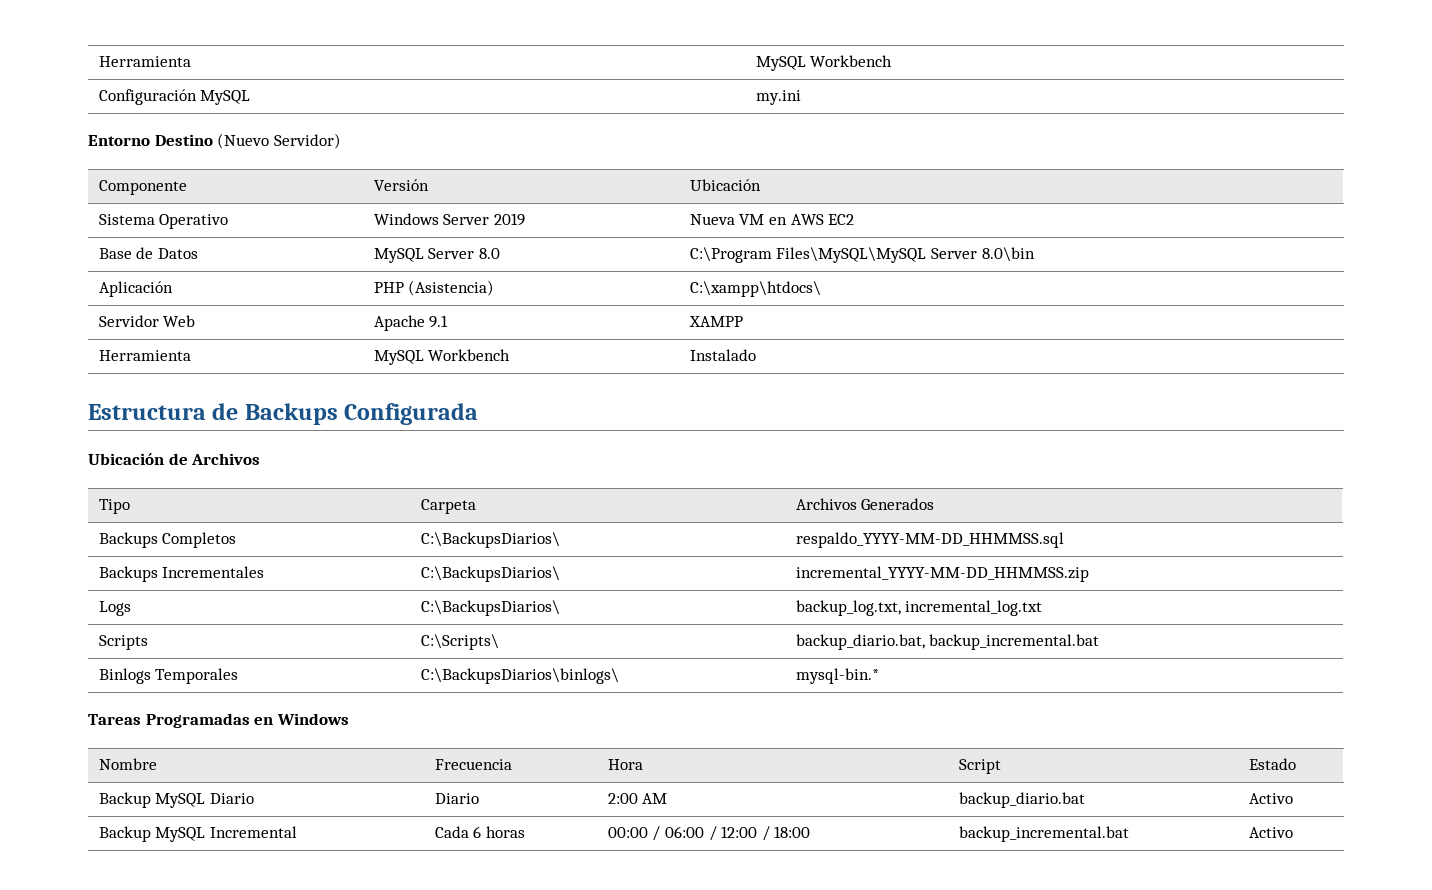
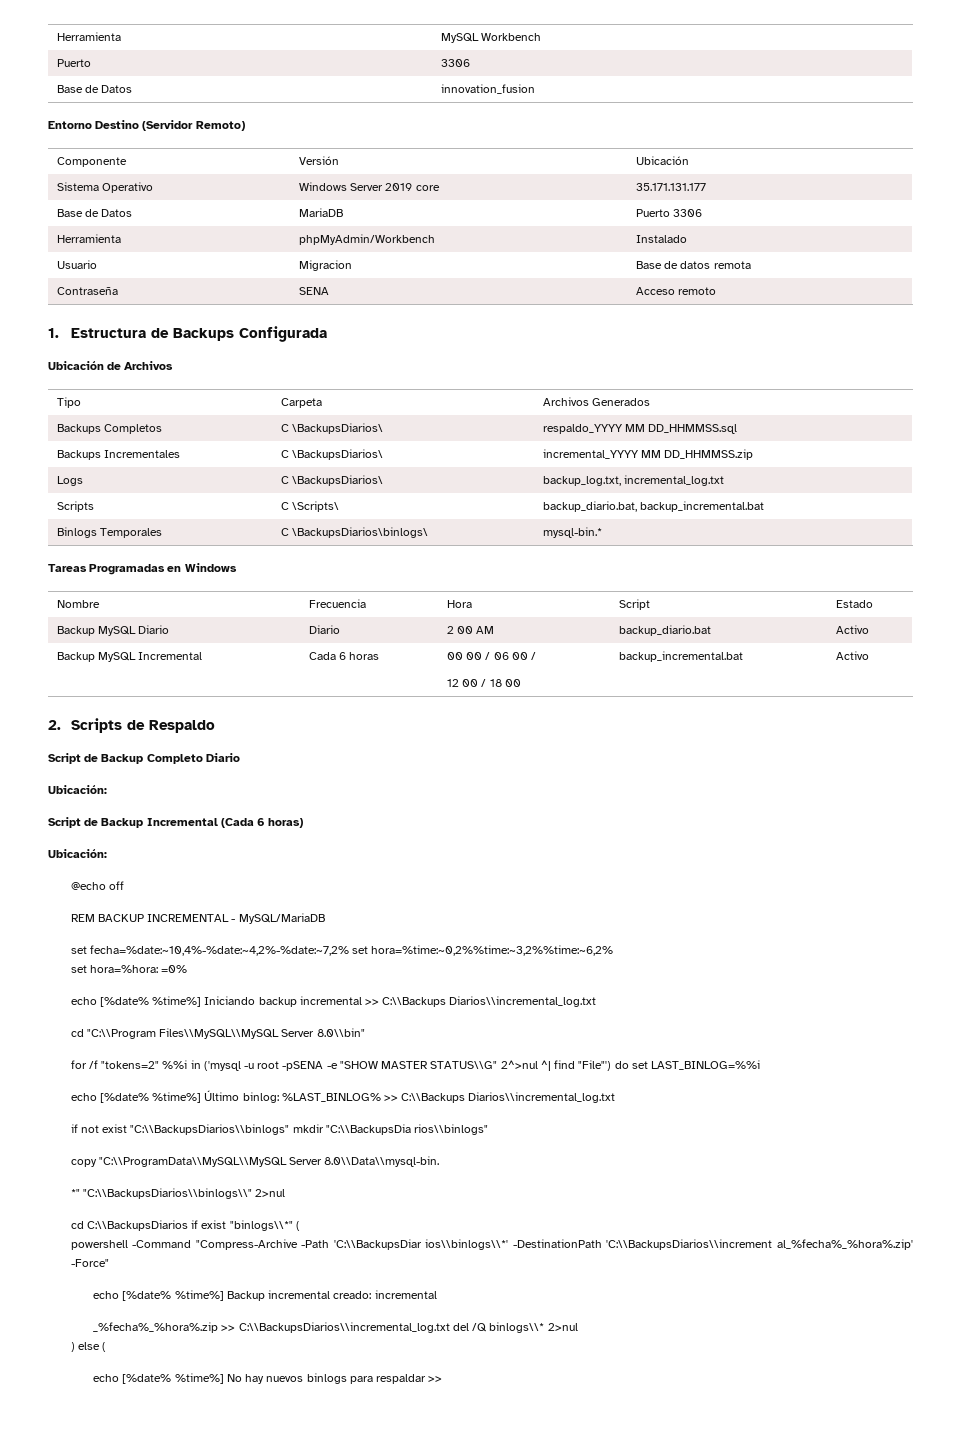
[98,89,251,105] [755,90,801,105] Configuración MySQL | my.ini -> [56,59,91,67] [440,59,470,67] [56,85,133,93] [440,84,535,94] Puerto | 3306 // Base de Datos | innovation_fusion
[217,133,341,149] (Nuevo Servidor) -> [142,120,245,131] (Servidor Remoto)
[689,214,855,225] [98,247,198,259] [373,248,500,263] [689,247,1035,263] [98,281,173,297] [373,280,495,296] [689,281,821,297] [98,315,196,327] [373,315,449,331] [688,316,743,327] [98,350,191,361] [373,349,511,365] | Nueva VM en AWS EC2 // Base de Datos | MySQL Server 8.0 | C:\Program Files\MySQL\MySQL Server 8.0\bin // Aplicación | PHP (Asistencia) | C:\xampp\htdocs\ // Servidor Web | Apache 9.1 | XAMPP // Herramienta | MySQL Workbench -> [415,185,440,191] [635,183,706,191] [56,209,133,217] [298,208,343,217] [635,209,703,217] [56,234,121,243] [298,234,435,245] core | 35.171.131.177 // Base de Datos | MariaDB | Puerto 3306 // Herramienta | phpMyAdmin/Workbench
(756, 355) // -> [56,260,97,269] [298,260,352,271] [635,261,751,269] [56,287,118,295] [298,287,329,295] [635,287,717,295] [48,328,59,338] // Usuario | Migracion | Base de datos remota // Contraseña | SENA | Acceso remoto // 1.
[420,532,560,548] [795,532,1064,548] [98,566,265,582] [420,566,560,582] [795,566,1089,582] C:\BackupsDiarios\ | respaldo_YYYY-MM-DD_HHMMSS.sql // Backups Incrementales | C:\BackupsDiarios\ | incremental_YYYY-MM-DD_HHMMSS.zip -> [280,423,384,434] [542,424,738,434] [56,450,181,460] [280,449,384,460] [542,449,754,460] C \BackupsDiarios\ | respaldo_YYYY MM DD_HHMMSS.sql // Backups Incrementales | C \BackupsDiarios\ | incremental_YYYY MM DD_HHMMSS.zip
[420,600,560,616] C:\BackupsDiarios\ -> [280,475,384,486] C \BackupsDiarios\
[420,634,499,650] C:\Scripts\ -> [280,501,340,512] C \Scripts\
[420,668,619,684] C:\BackupsDiarios\binlogs\ -> [280,527,429,538] C \BackupsDiarios\binlogs\
[607,793,638,804] 2:00 -> [446,626,474,634] 2 00
[607,826,811,841] [958,826,1129,842] [1248,827,1293,838] 00:00 / 06:00 / 12:00 / 18:00 | backup_incremental.bat | Activo -> [446,652,537,660] [446,679,521,687] [618,651,743,662] [835,651,869,660] [48,718,215,733] [48,753,240,764] [48,785,107,794] [48,817,304,828] [48,849,107,858] [70,881,124,890] [70,913,325,924] [70,945,614,956] [70,965,188,973] [70,996,597,1007] [70,1028,365,1039] [70,1060,761,1071] [70,1090,616,1103] [70,1124,488,1135] [70,1156,440,1167] [70,1188,286,1199] [70,1220,300,1231] [70,1239,913,1250] [70,1259,109,1267] [93,1290,437,1301] [93,1322,578,1333] [70,1342,107,1352] [93,1373,443,1384] 00 00 / 06 00 / // 12 00 / 18 00 | backup_incremental.bat | Activo // 2. Scripts de Respaldo // Script de Backup Completo Diario // Ubicación: // Script de Backup Incremental (Cada 6 horas) // Ubicación: // @echo off // REM BACKUP INCREMENTAL - MySQL/MariaDB // set fecha=%date:~10,4%-%date:~4,2%-%date:~7,2% set hora=%time:~0,2%%time:~3,2%%time:~6,2% // set hora=%hora: =0% // echo [%date% %time%] Iniciando backup incremental >> C:\\Backups Diarios\\incremental_log.txt // cd "C:\\Program Files\\MySQL\\MySQL Server 8.0\\bin" // for /f "tokens=2" %%i in ('mysql -u root -pSENA -e "SHOW MASTER STATUS\\G" 2^>nul ^| find "File"') do set LAST_BINLOG=%%i // echo [%date% %time%] Último binlog: %LAST_BINLOG% >> C:\\Backups Diarios\\incremental_log.txt // if not exist "C:\\BackupsDiarios\\binlogs" mkdir "C:\\BackupsDia rios\\binlogs" // copy "C:\\ProgramData\\MySQL\\MySQL Server 8.0\\Data\\mysql-bin. // *" "C:\\BackupsDiarios\\binlogs\\" 2>nul // cd C:\\BackupsDiarios if exist "binlogs\\*" ( // powershell -Command "Compress-Archive -Path 'C:\\BackupsDiar ios\\binlogs\\*' -DestinationPath 'C:\\BackupsDiarios\\increment al_%fecha%_%hora%.zip' -Force" // echo [%date% %time%] Backup incremental creado: incremental // _%fecha%_%hora%.zip >> C:\\BackupsDiarios\\incremental_log.txt del /Q binlogs\\* 2>nul // ) else ( // echo [%date% %time%] No hay nuevos binlogs para respaldar >>

